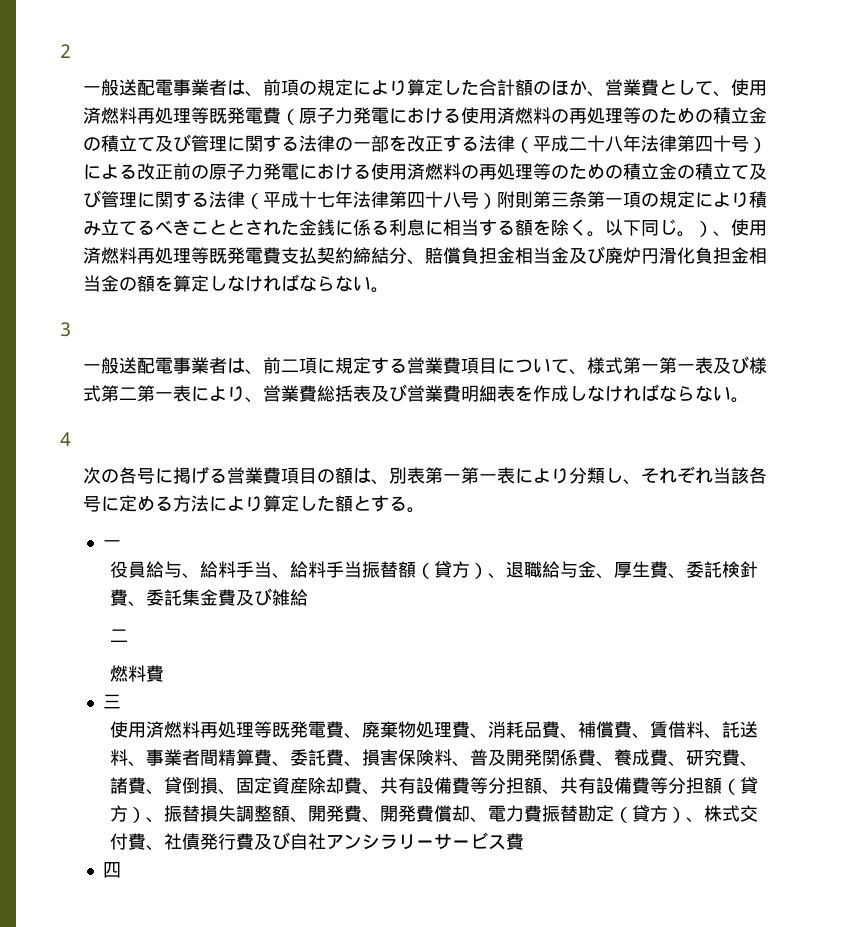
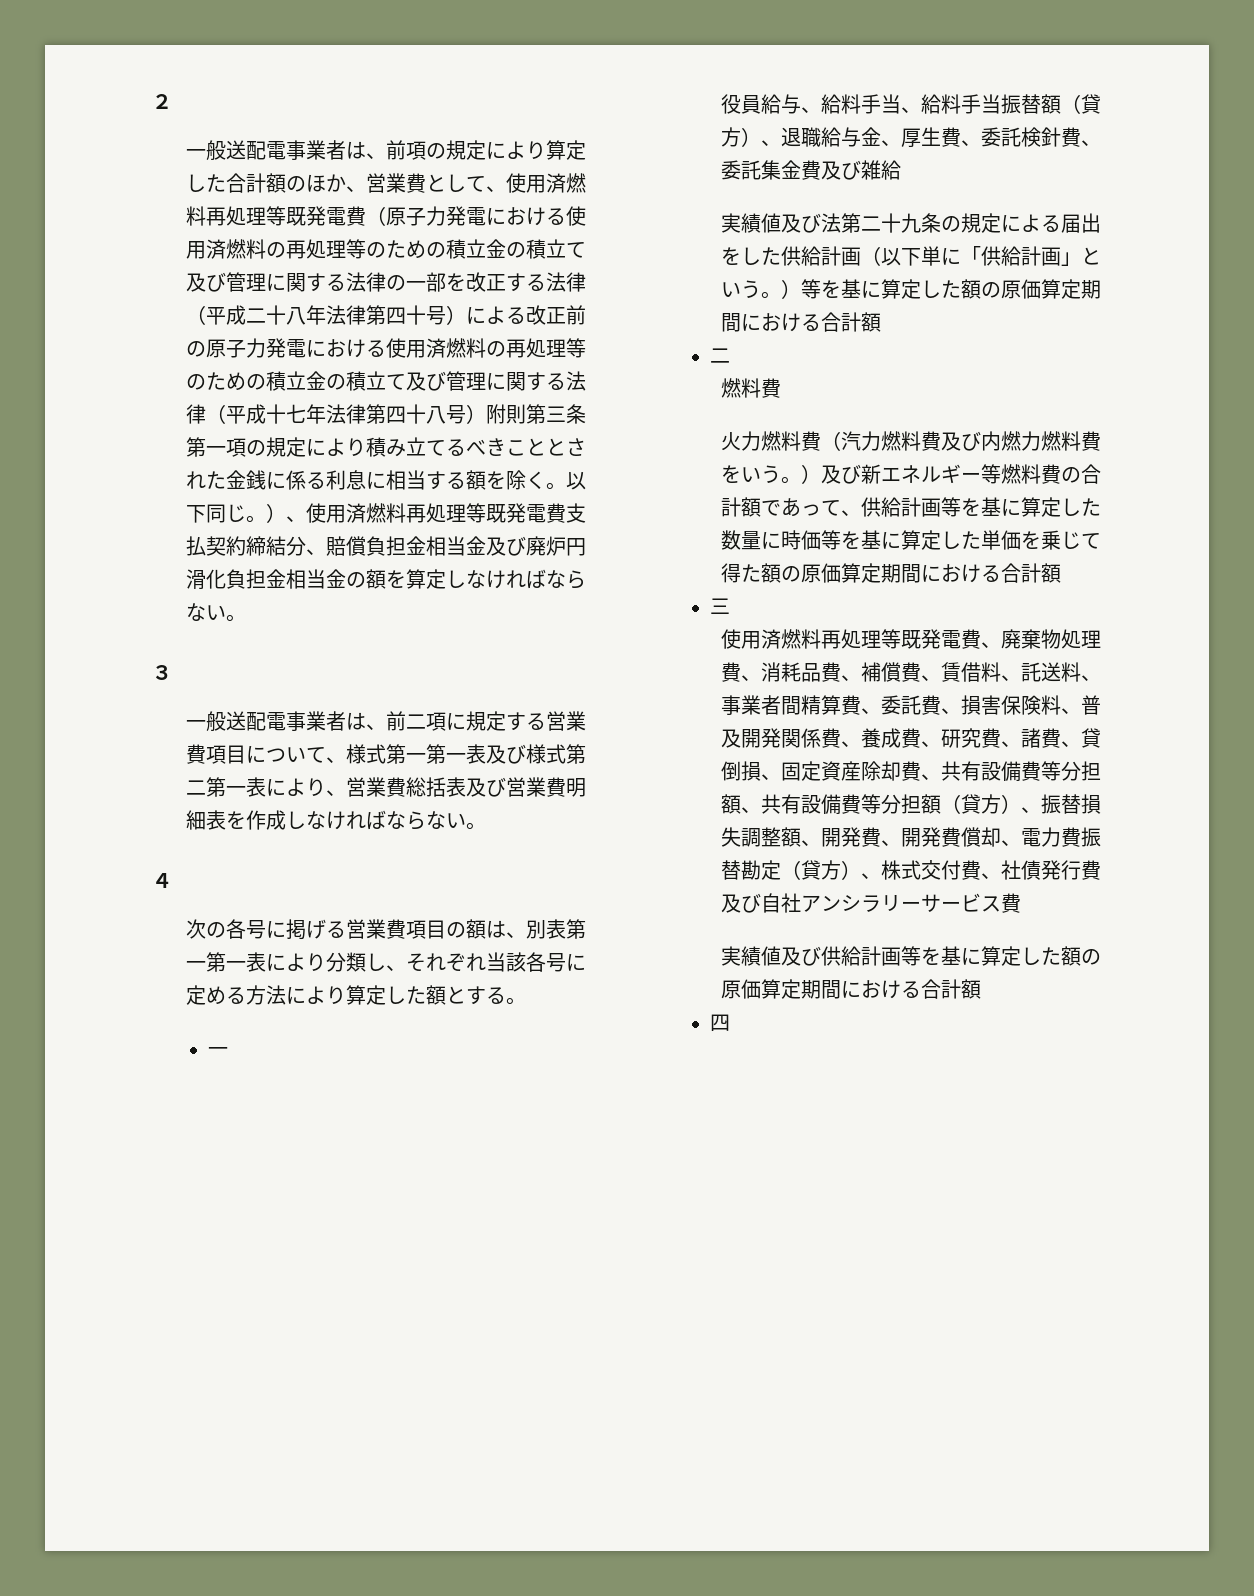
[110,629,129,642] [110,665,165,682] 二 // 燃料費 -> [721,213,1102,233] [721,246,1102,266] [721,279,1102,299] [721,312,882,332] [709,348,730,363] [721,378,782,398] [721,431,1102,451] [721,464,1102,484] [721,497,1102,517] [721,530,1102,550] [721,563,1062,583] 実績値及び法第二十九条の規定による届出をした供給計画（以下単に「供給計画」という。）等を基に算定した額の原価算定期間における合計額 // 二 // 燃料費 // 火力燃料費（汽力燃料費及び内燃力燃料費をいう。）及び新エネルギー等燃料費の合計額であって、供給計画等を基に算定した数量に時価等を基に算定した単価を乗じて得た額の原価算定期間における合計額
(525, 841) none -> [721,946,1102,966] [721,979,982,999] // 実績値及び供給計画等を基に算定した額の原価算定期間における合計額

